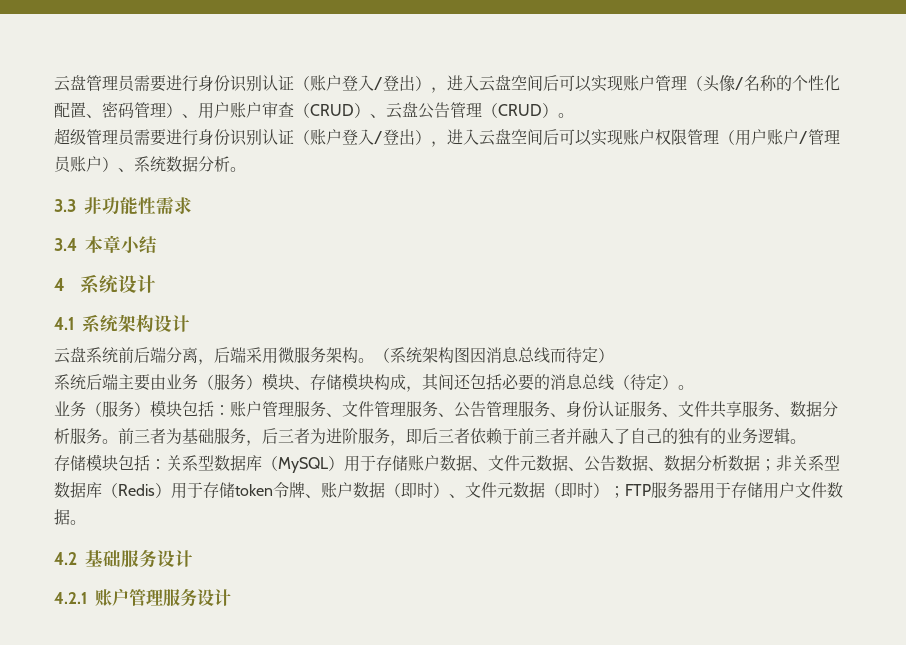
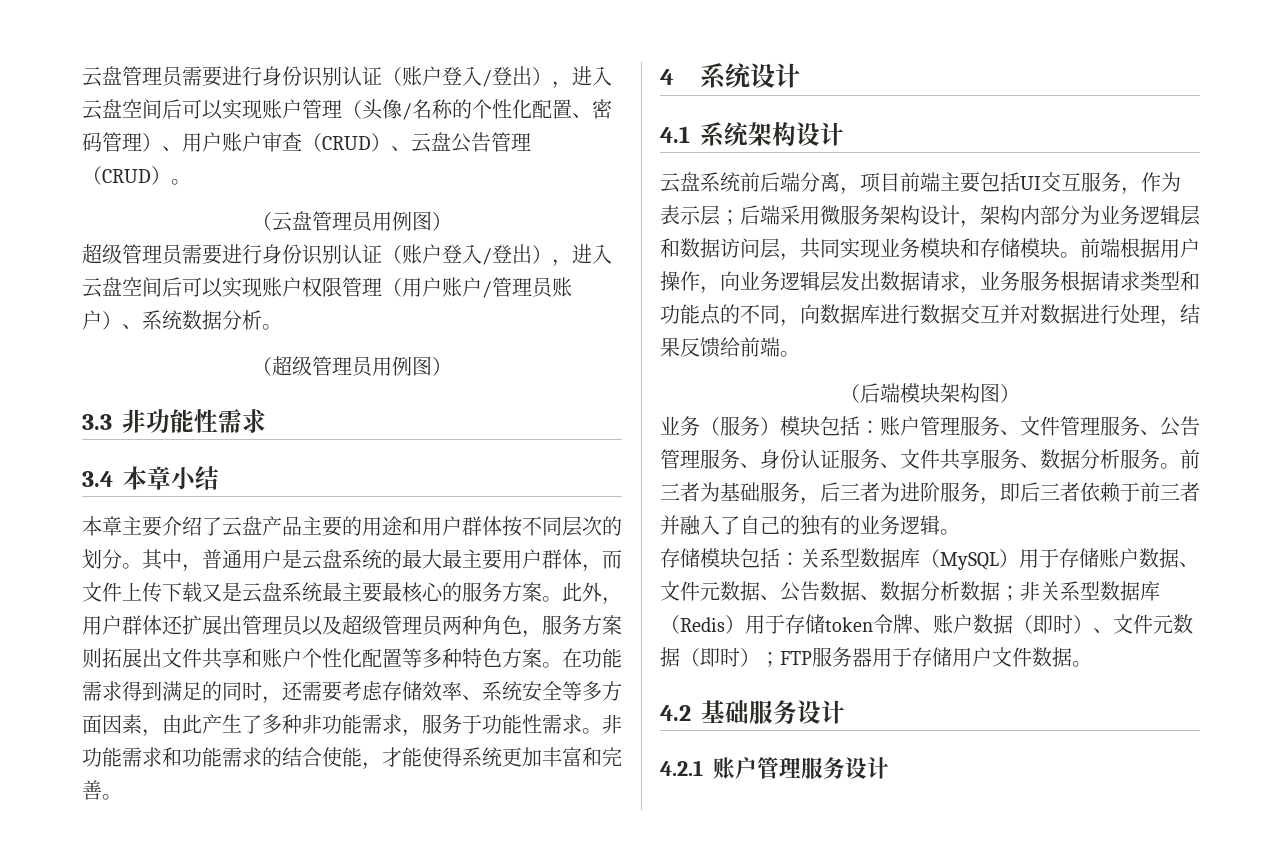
(574, 115) none -> [252,211,452,232] // （云盘管理员用例图）
(246, 169) none -> [252,356,452,377] // （超级管理员用例图）
(157, 245) none -> [82,516,622,537] [82,549,622,572] [82,582,622,605] [82,615,622,638] [82,648,622,669] [82,681,622,704] [82,714,622,737] [82,747,622,770] [82,780,122,800] // 本章主要介绍了云盘产品主要的用途和用户群体按不同层次的划分。其中，普通用户是云盘系统的最大最主要用户群体，而文件上传下载又是云盘系统最主要最核心的服务方案。此外，用户群体还扩展出管理员以及超级管理员两种角色，服务方案则拓展出文件共享和账户个性化配置等多种特色方案。在功能需求得到满足的同时，还需要考虑存储效率、系统安全等多方面因素，由此产生了多种非功能需求，服务于功能性需求。非功能需求和功能需求的结合使能，才能使得系统更加丰富和完善。
(214, 362) none -> [860,172,1181,195] [660,205,740,226] 项目前端主要包括UI交互服务，作为表示层；
[358,347,614,363] [54,373,694,392] 。（系统架构图因消息总线而待定） // 系统后端主要由业务（服务）模块、存储模块构成，其间还包括必要的消息总线（待定）。 -> [920,205,1200,228] [660,238,1200,261] [660,271,1200,294] [660,304,1200,327] [660,337,800,358] [840,383,1020,403] 设计，架构内部分为业务逻辑层和数据访问层，共同实现业务模块和存储模块。前端根据用户操作，向业务逻辑层发出数据请求，业务服务根据请求类型和功能点的不同，向数据库进行数据交互并对数据进行处理，结果反馈给前端。 // （后端模块架构图）

